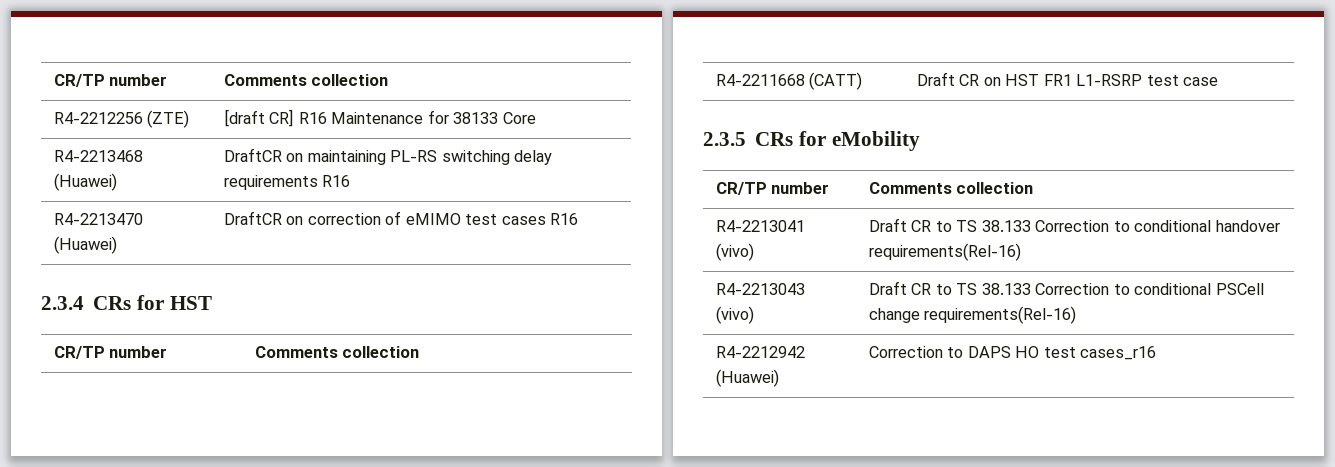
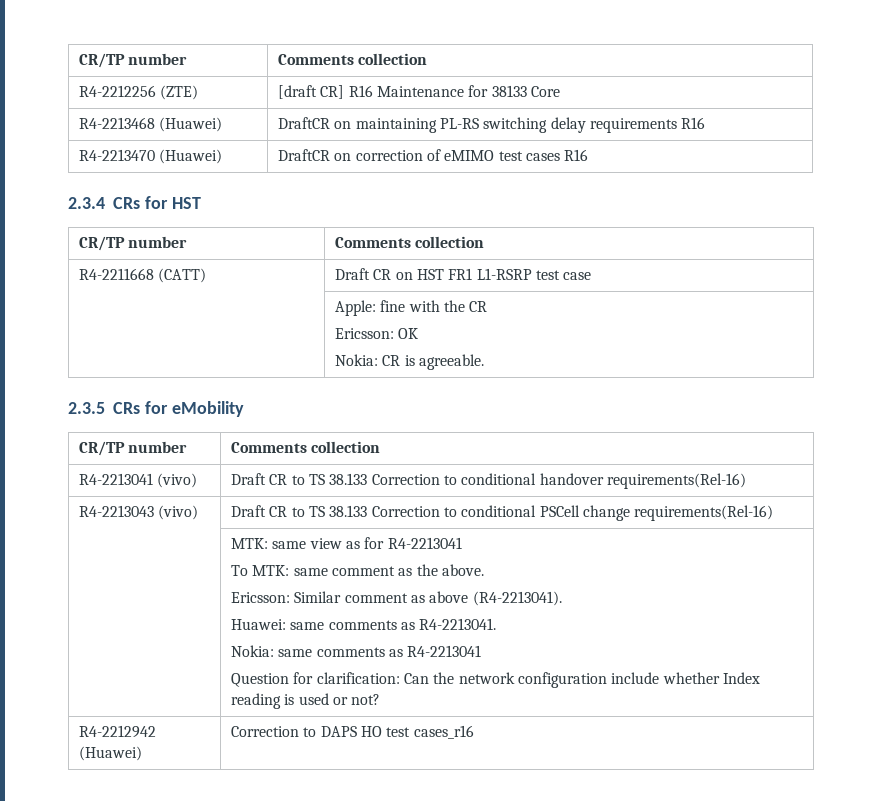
(1219, 81) none -> [335,300,488,316] [335,328,419,339] [335,354,485,370] // | Apple: fine with the CR // Ericsson: OK // Nokia: CR is agreeable.
(1077, 315) none -> [231,537,462,549] [231,564,484,576] [231,591,562,606] [231,618,497,630] [231,645,482,657] [231,672,760,688] [231,693,381,709] // | MTK: same view as for R4-2213041 // To MTK: same comment as the above. // Ericsson: Similar comment as above (R4-2213041). // Huawei: same comments as R4-2213041. // Nokia: same comments as R4-2213041 // Question for clarification: Can the network configuration include whether Index reading is used or not?

